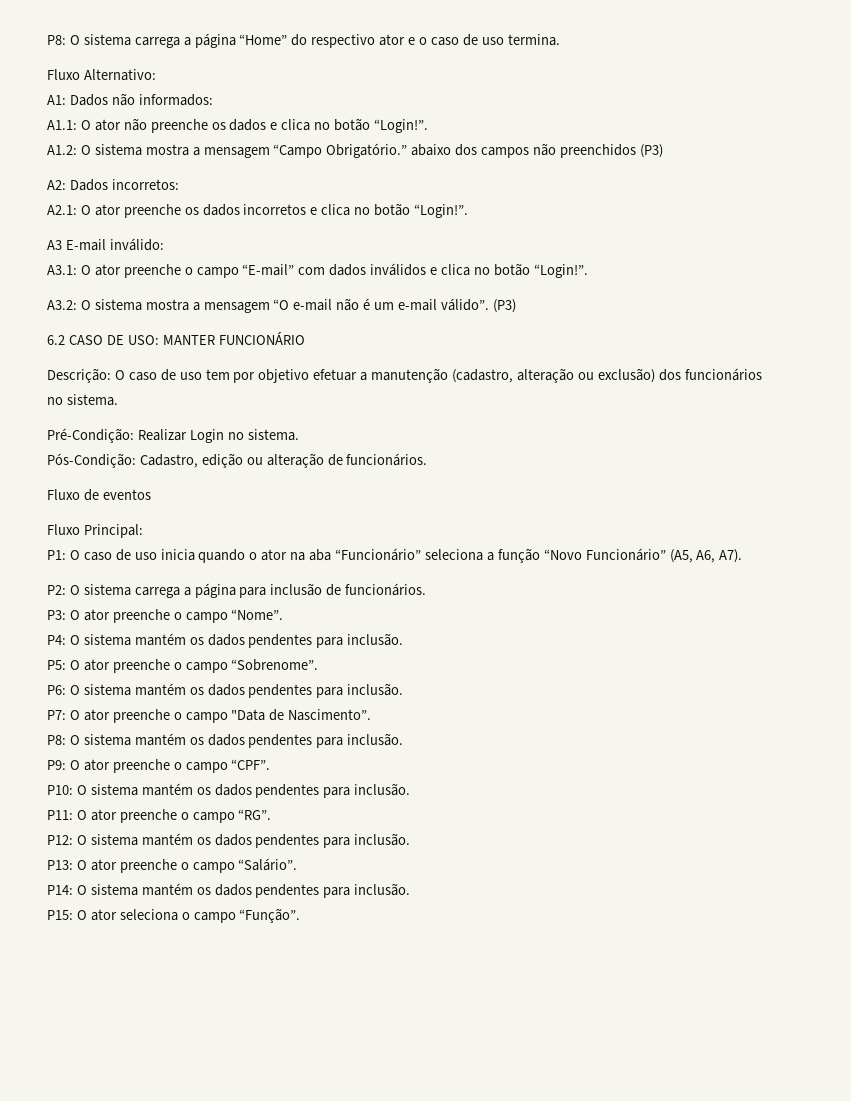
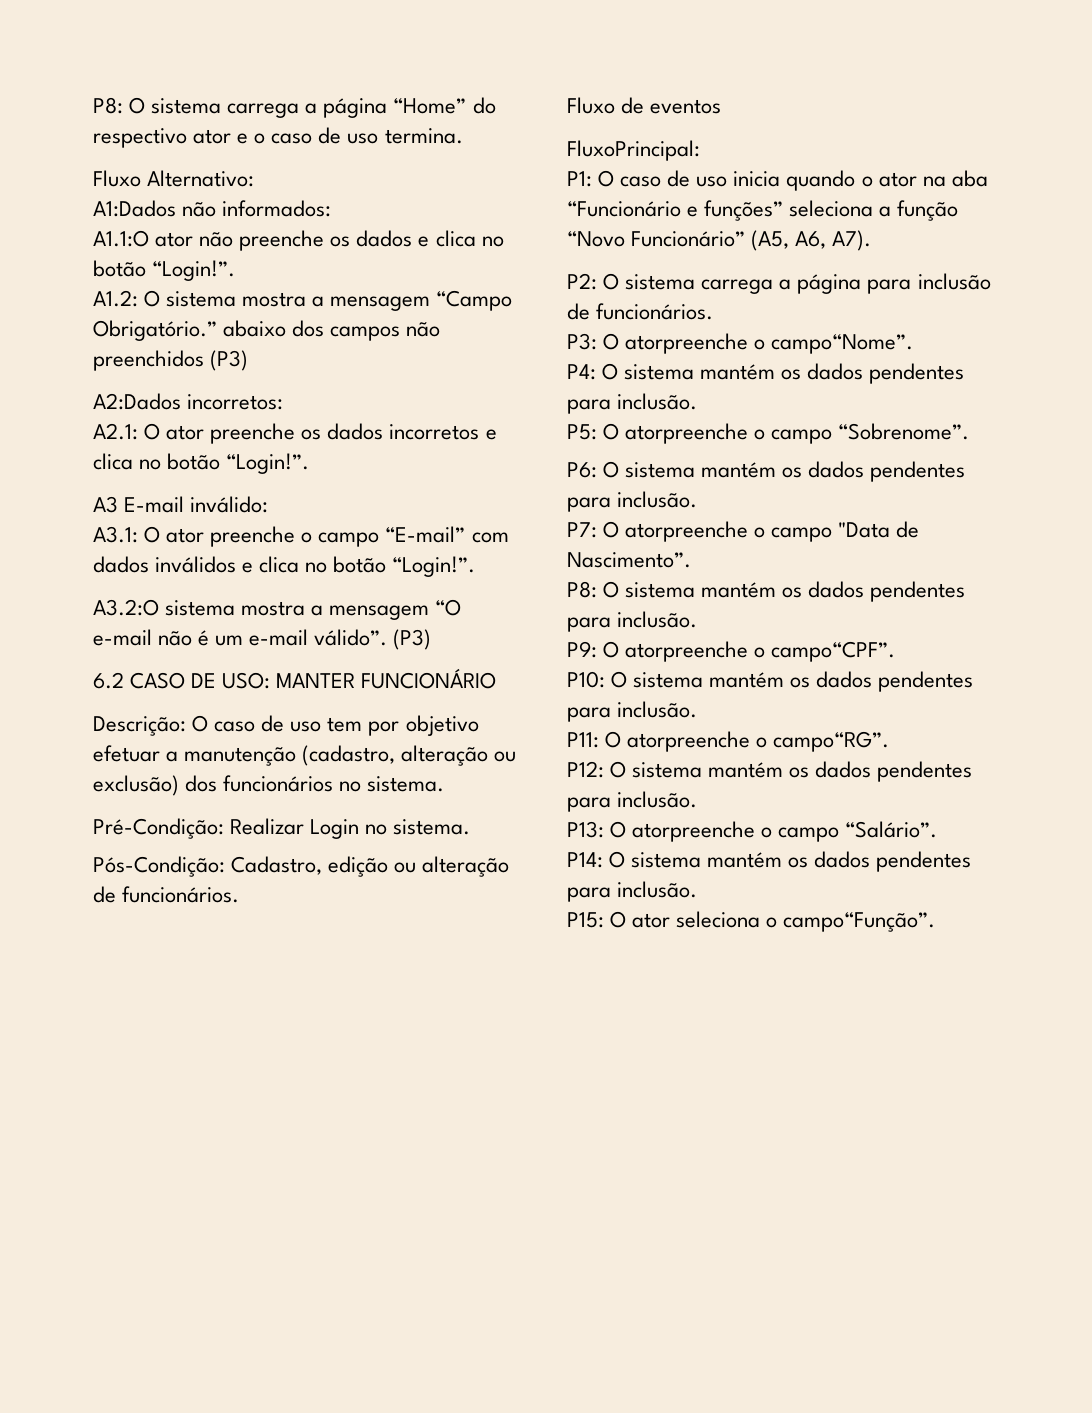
[47,94,108,106] A1: Dados -> [93,200,176,217] A1:Dados
[47,120,91,130] A1.1: O -> [93,230,149,247] A1.1:O
[47,179,108,191] A2: Dados -> [93,393,181,410] A2:Dados
[47,300,91,310] A3.2: O -> [93,599,159,616] A3.2:O
[47,524,143,538] Fluxo Principal: -> [567,140,700,161] FluxoPrincipal:
[335,548,422,561] “Funcionário” -> [567,200,784,221] “Funcionário e funções”
[83,609,284,623] ator preenche o campo “Nome”. -> [625,333,914,354] atorpreenche o campo“Nome”.
[83,659,170,673] ator preenche -> [625,423,749,444] atorpreenche
[83,709,170,723] ator preenche -> [625,521,749,542] atorpreenche
[83,759,271,773] ator preenche o campo “CPF”. -> [625,641,896,662] atorpreenche o campo“CPF”.
[90,809,272,823] ator preenche o campo “RG”. -> [627,731,890,752] atorpreenche o campo“RG”.
[90,859,177,873] ator preenche -> [632,821,756,842] atorpreenche
[193,908,301,923] campo “Função”. -> [783,912,936,932] campo“Função”.

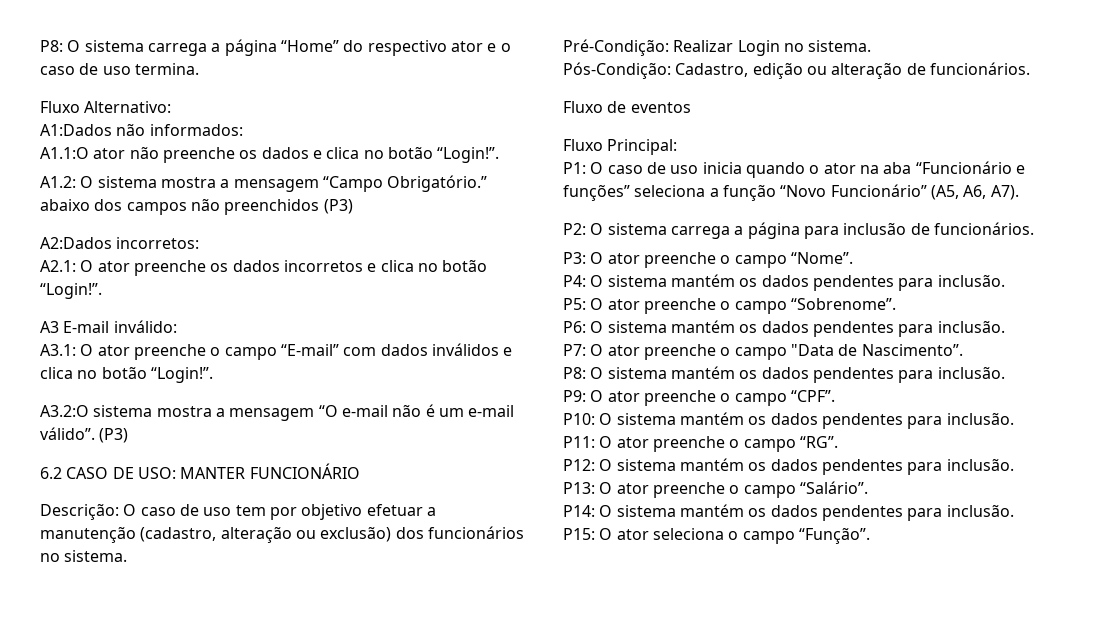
[567,140,700,161] FluxoPrincipal: -> [563,139,678,155] Fluxo Principal:
[625,333,914,354] atorpreenche o campo“Nome”. -> [607,252,853,268] ator preenche o campo “Nome”.
[625,423,749,444] atorpreenche -> [607,298,716,314] ator preenche
[625,521,749,542] atorpreenche -> [607,344,716,360] ator preenche
[625,641,896,662] atorpreenche o campo“CPF”. -> [607,390,835,406] ator preenche o campo “CPF”.
[627,731,890,752] atorpreenche o campo“RG”. -> [616,436,838,452] ator preenche o campo “RG”.
[632,821,756,842] atorpreenche -> [616,482,725,498] ator preenche
[783,912,936,932] campo“Função”. -> [742,527,870,544] campo “Função”.

